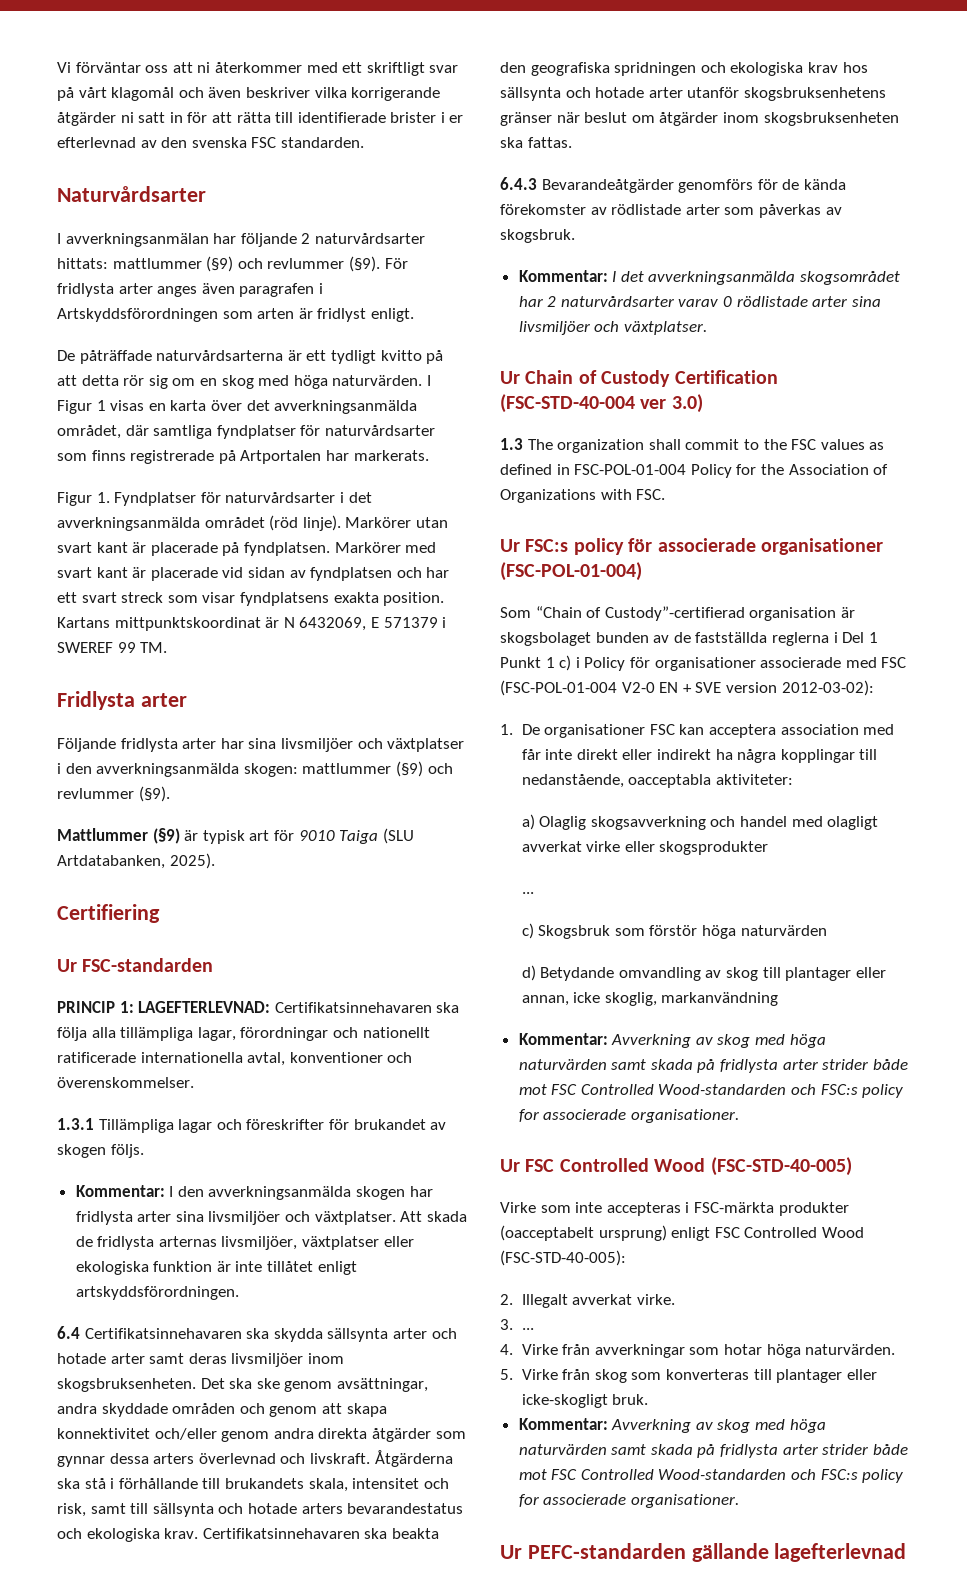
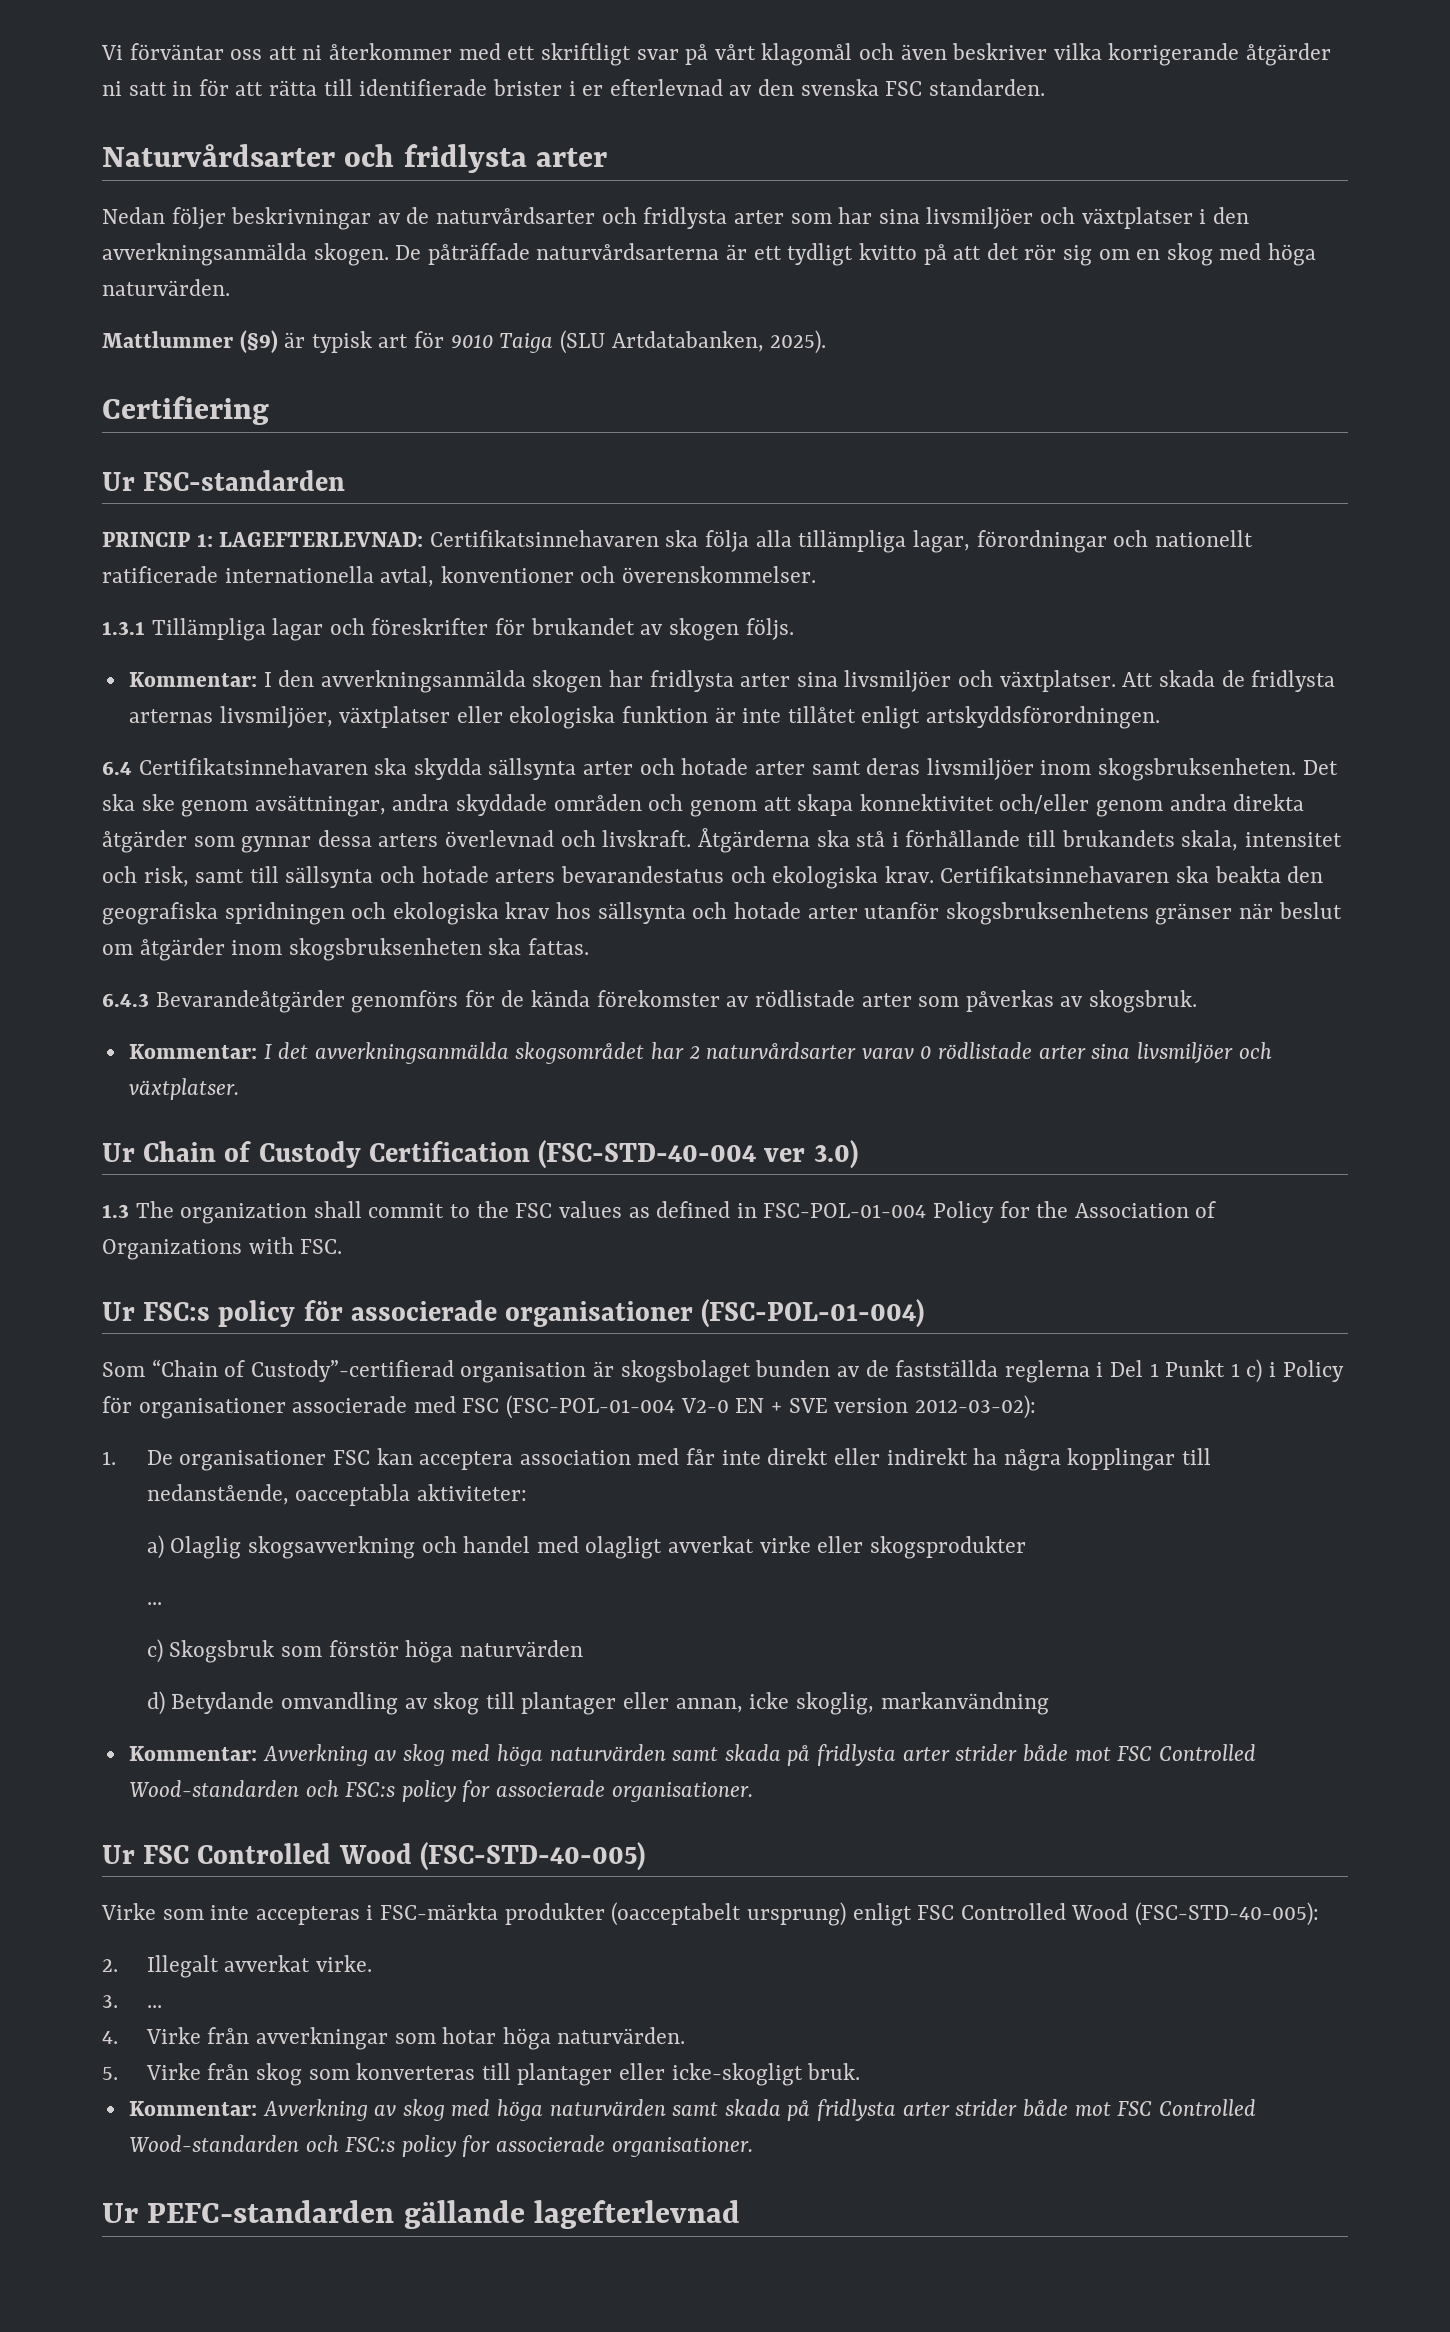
[57,233,425,247] [57,256,408,272] [57,283,323,297] [57,308,414,322] // I avverkningsanmälan har följande 2 naturvårdsarter hittats: mattlummer (§9) och revlummer (§9). För fridlysta arter anges även paragrafen i Artskyddsförordningen som arten är fridlyst enligt. // -> [344,144,607,173] [102,207,1249,230] [102,243,389,266] och fridlysta arter // Nedan följer beskrivningar av de naturvårdsarter och fridlysta arter som har sina livsmiljöer och växtplatser i den avverkningsanmälda skogen.
[81,375,119,386] detta -> [986,243,1019,260] det
[426,375,431,386] [57,400,418,414] [57,425,435,439] [57,450,429,464] [57,492,372,506] [57,515,448,531] [57,542,437,556] [57,567,450,581] [57,592,445,606] [57,617,447,631] [57,642,168,653] [57,691,187,710] [57,738,465,752] [57,761,453,777] [57,786,170,802] I Figur 1 visas en karta över det avverkningsanmälda området, där samtliga fyndplatser för naturvårdsarter som finns registrerade på Artportalen har markerats. // Figur 1. Fyndplatser för naturvårdsarter i det avverkningsanmälda området (röd linje). Markörer utan svart kant är placerade på fyndplatsen. Markörer med svart kant är placerade vid sidan av fyndplatsen och har ett svart streck som visar fyndplatsens exakta position. Kartans mittpunktskoordinat är N 6432069, E 571379 i SWEREF 99 TM. // Fridlysta arter // Följande fridlysta arter har sina livsmiljöer och växtplatser i den avverkningsanmälda skogen: mattlummer (§9) och revlummer (§9). -> (230, 287) none

